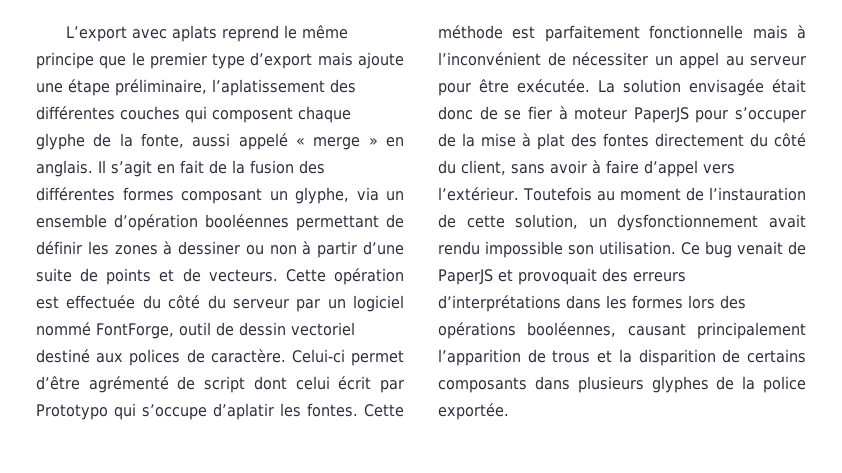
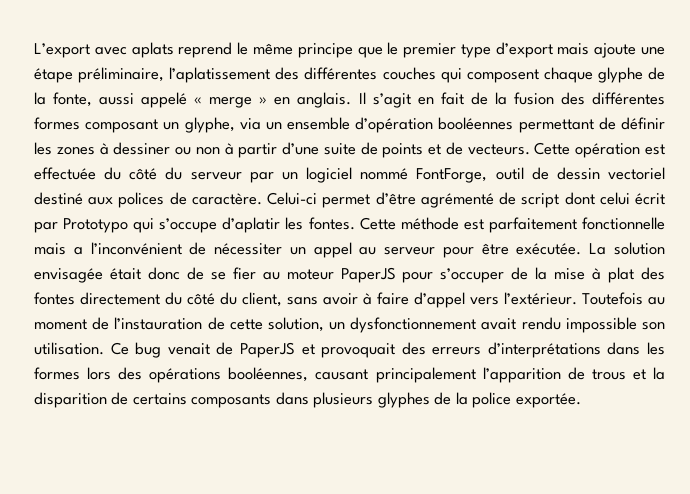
[797,25,806,39] à -> [73,247,83,255] a
[558,106,568,120] à -> [262,272,280,280] au

